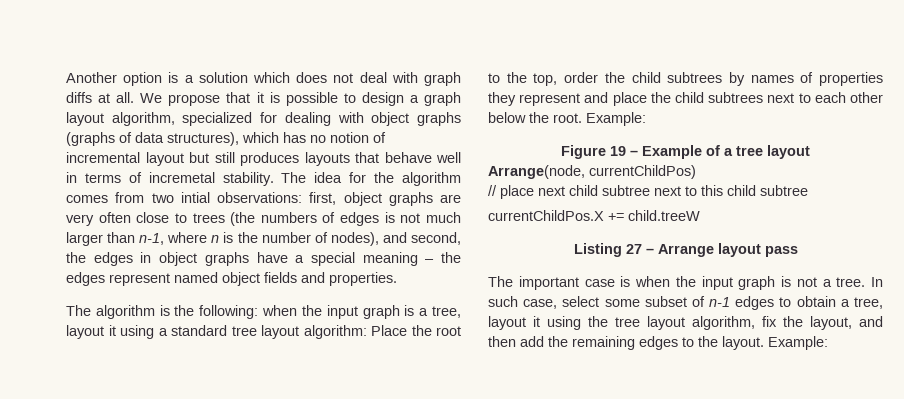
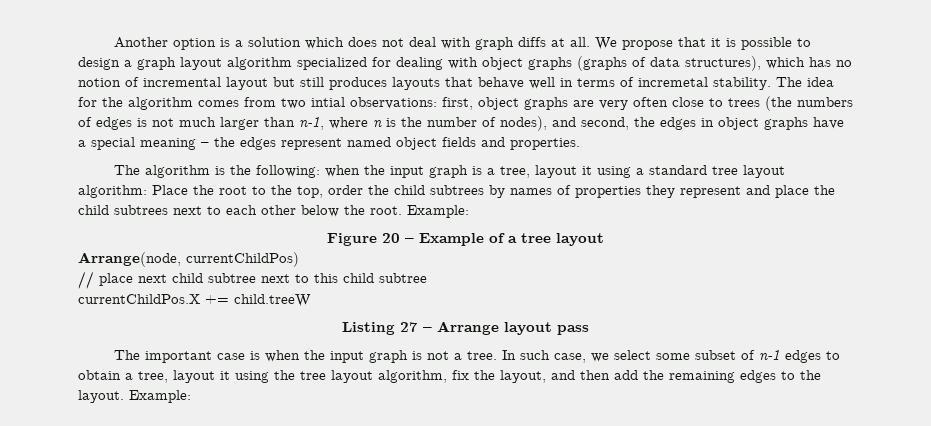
[111,112,175,126] algorithm, -> [227,57,292,70] algorithm
[610,146,626,156] 19 -> [382,233,400,243] 20
(558, 304) none -> [591,353,610,362] we

